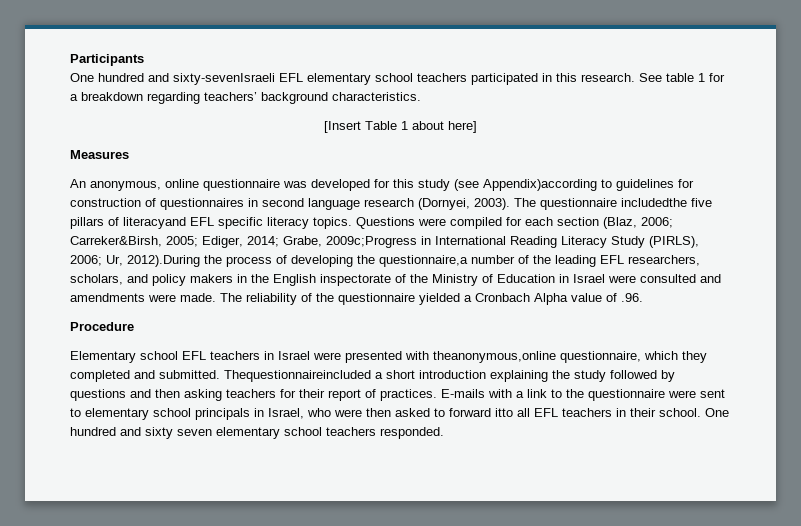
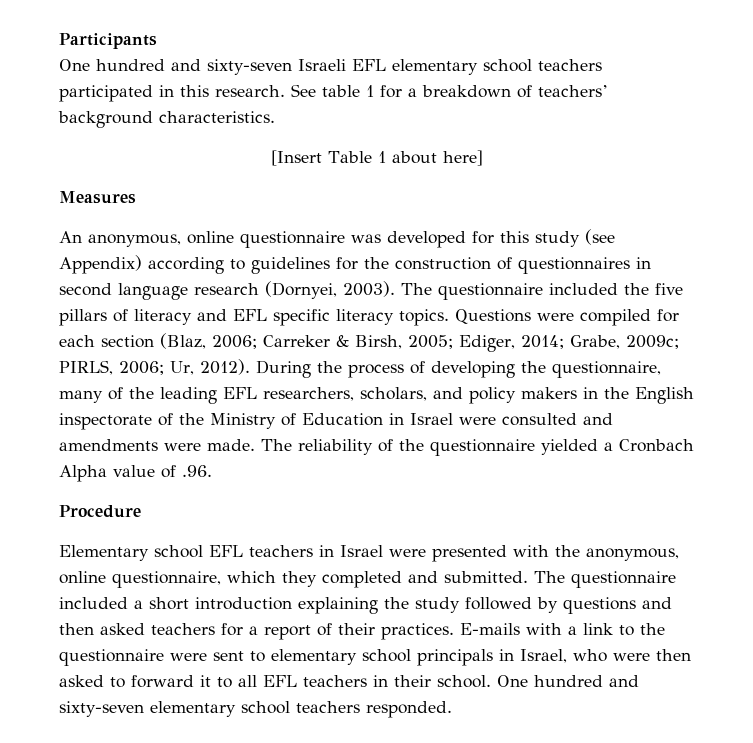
[173,73,275,85] sixty-sevenIsraeli -> [207,59,346,75] sixty-seven Israeli
[147,92,200,104] regarding -> [517,85,532,98] of
[483,179,597,191] Appendix)according -> [59,255,224,274] Appendix) according
(694, 183) none -> [364,257,389,269] the
[621,198,687,207] includedthe -> [549,283,649,295] included the
[123,217,186,229] literacyand -> [134,309,227,325] literacy and
[70,236,162,247] Carreker&Birsh, -> [263,335,402,349] Carreker & Birsh,
[326,236,699,248] [70,255,200,267] 2009c;Progress in International Reading Literacy Study (PIRLS), 2006; Ur, 2012).During -> [626,335,679,349] [59,359,311,378] 2009c; PIRLS, 2006; Ur, 2012). During
[379,255,515,267] questionnaire,a number -> [552,361,661,378] [59,390,103,403] questionnaire, many
[433,351,556,363] theanonymous,online -> [555,545,679,561] [59,571,106,584] the anonymous, online
[224,370,371,382] Thequestionnaireincluded -> [534,571,676,588] [59,597,128,609] The questionnaire included
[184,389,222,401] asking -> [100,623,145,635] asked
[299,389,325,398] their -> [249,626,258,635] a
(376, 393) none -> [338,623,375,635] their
[495,408,513,417] itto -> [200,675,232,688] it to
[145,427,212,439] sixty seven -> [59,701,144,717] sixty-seven

